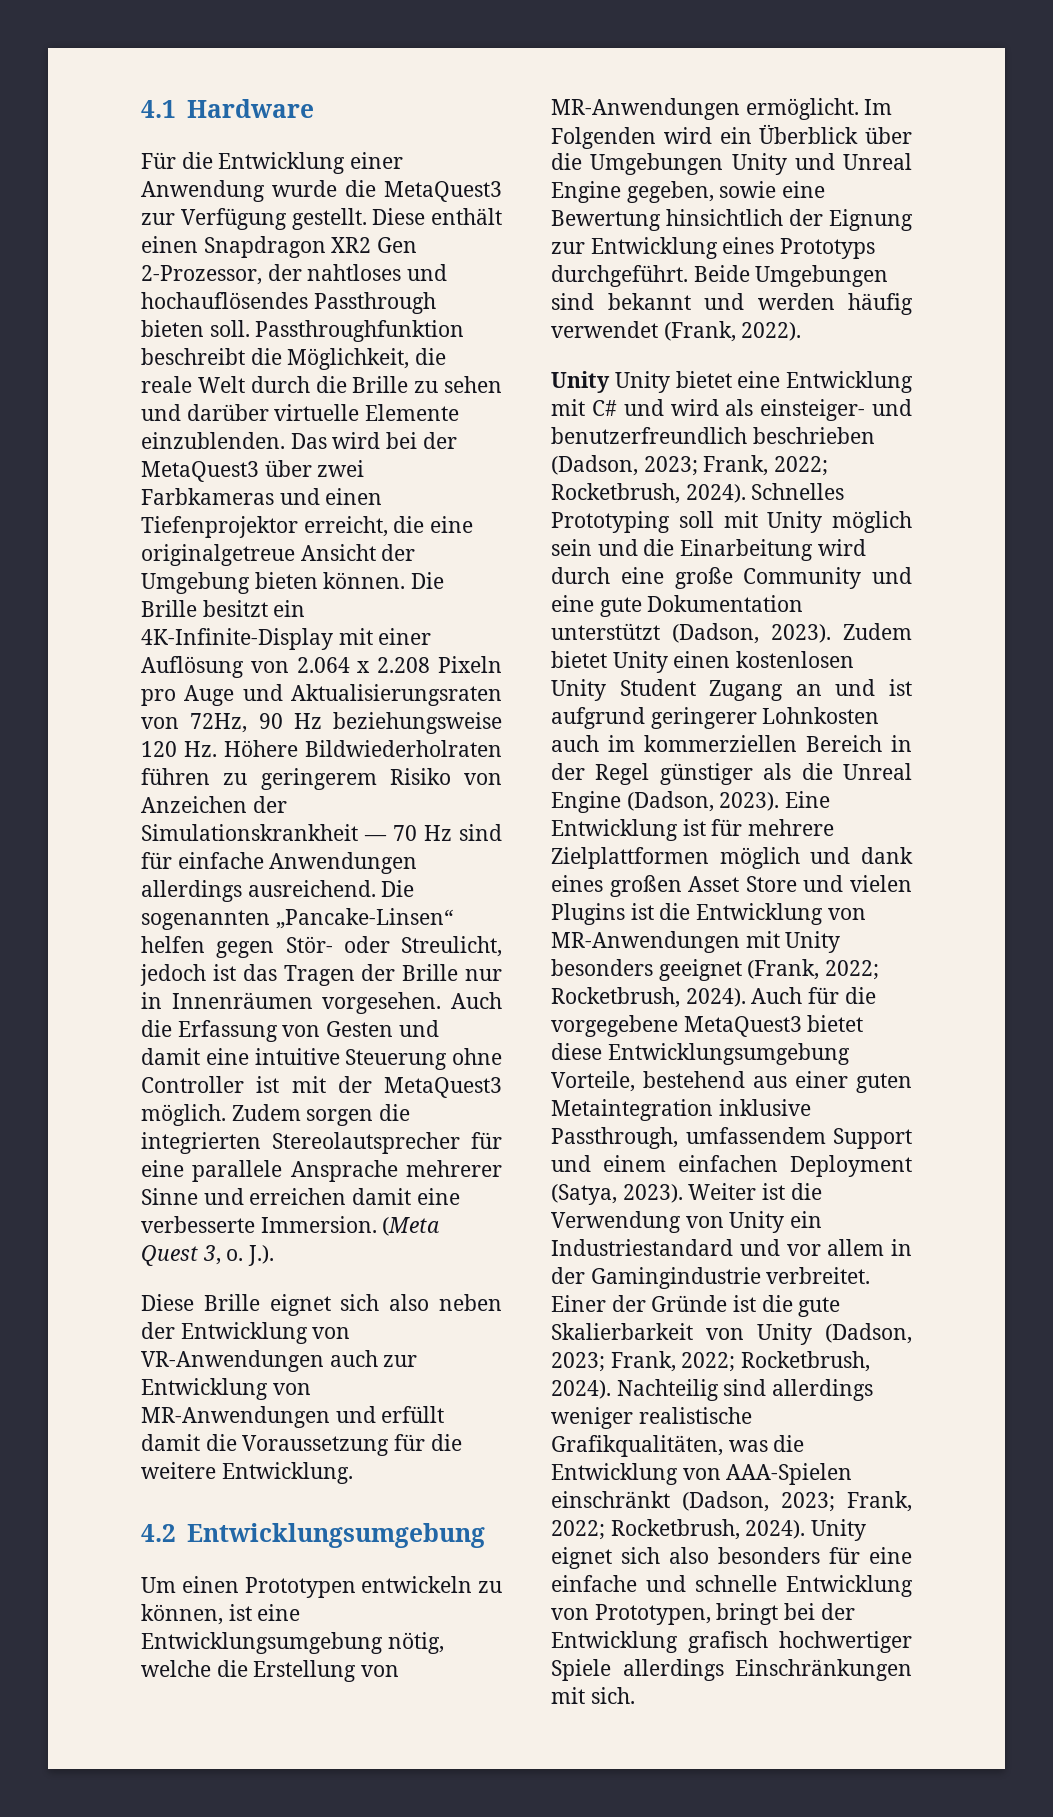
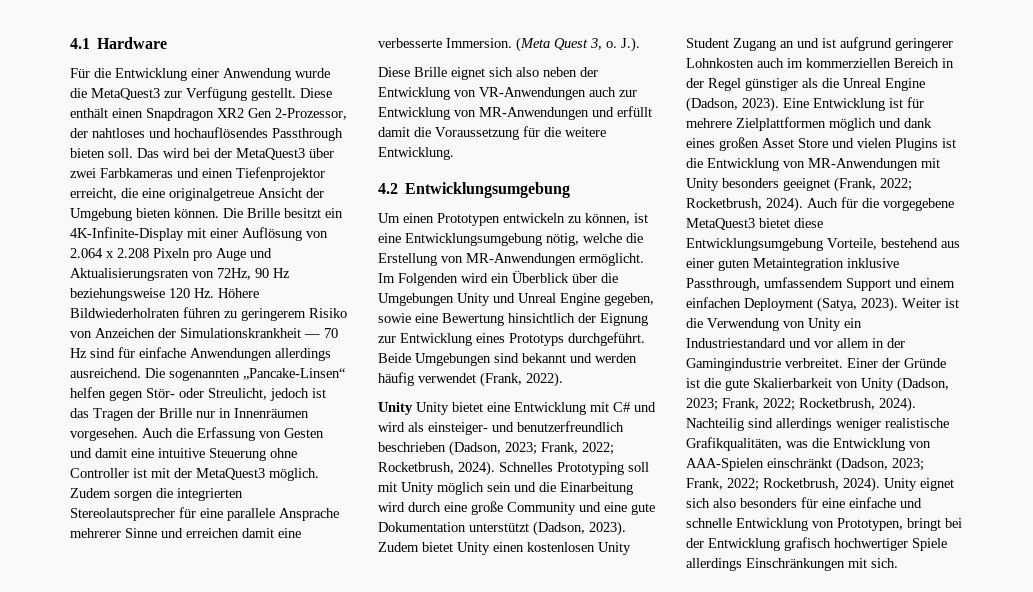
[255,320,465,342] [141,348,447,370] [141,376,502,393] [141,404,460,421] [141,432,285,449] Passthroughfunktion beschreibt die Möglichkeit, die reale Welt durch die Brille zu sehen und darüber virtuelle Elemente einzublenden. -> (133, 153) none

